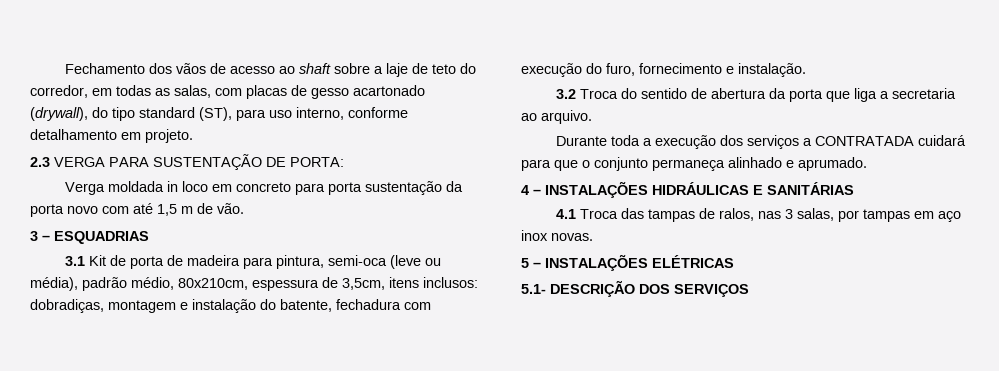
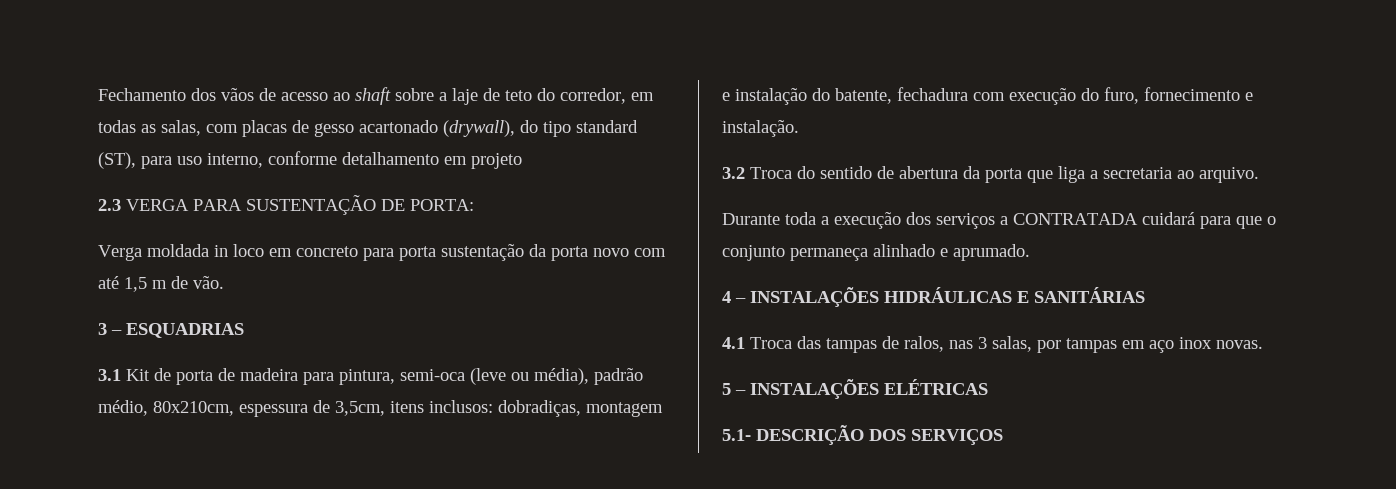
[145,129,193,143] projeto. -> [471,153,522,169] projeto

